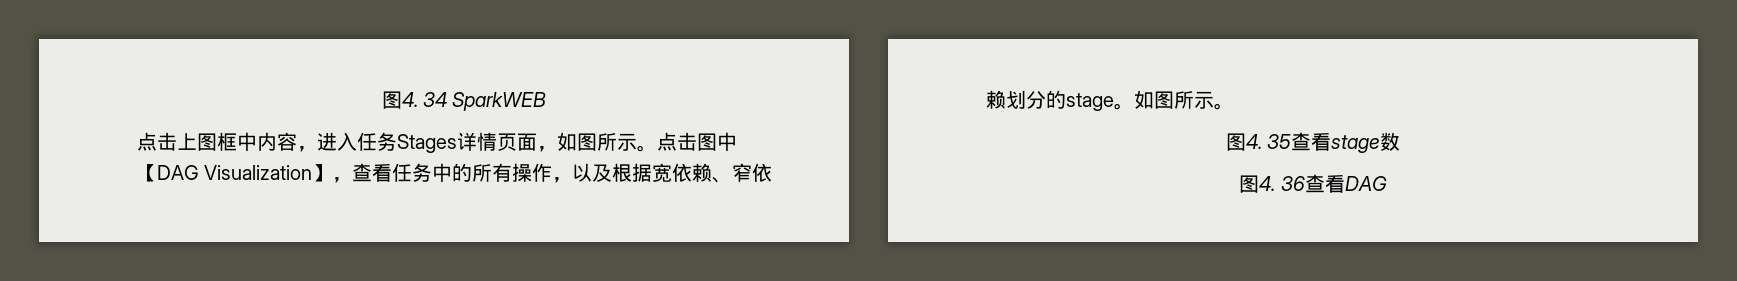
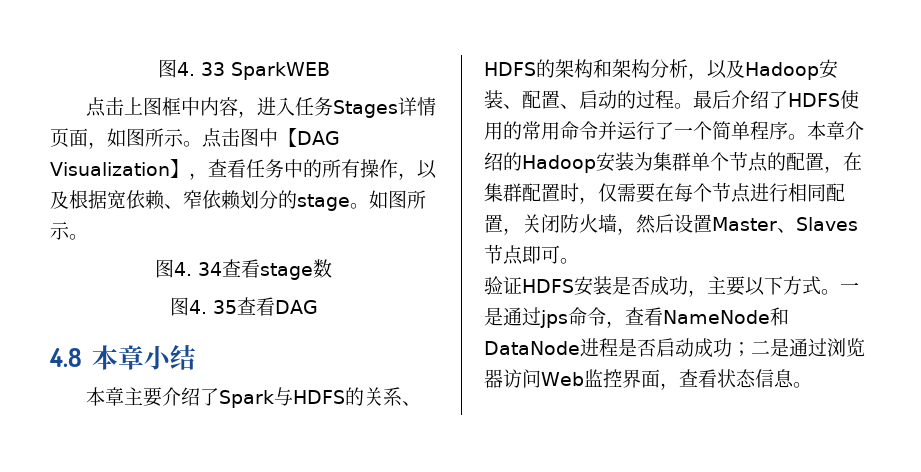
[381,91,447,109] 图4. 34 -> [157,59,225,78] 图4. 33
[1267,134,1292,149] 35 -> [198,262,222,276] 34
[1280,176,1305,191] 36 -> [212,300,237,314] 35
(1387, 183) none -> [49,345,196,370] [86,387,422,408] [484,59,838,80] [484,90,859,109] [484,121,864,140] [484,151,862,173] [484,182,845,204] [484,214,858,235] [484,244,579,265] [484,276,859,297] [484,307,789,328] [484,338,865,358] [484,369,812,390] // 4.8本章小结 // 本章主要介绍了Spark与HDFS的关系、HDFS的架构和架构分析，以及Hadoop安装、配置、启动的过程。最后介绍了HDFS使用的常用命令并运行了一个简单程序。本章介绍的Hadoop安装为集群单个节点的配置，在集群配置时，仅需要在每个节点进行相同配置，关闭防火墙，然后设置Master、Slaves节点即可。 // 验证HDFS安装是否成功，主要以下方式。一是通过jps命令，查看NameNode和DataNode进程是否启动成功；二是通过浏览器访问Web监控界面，查看状态信息。

